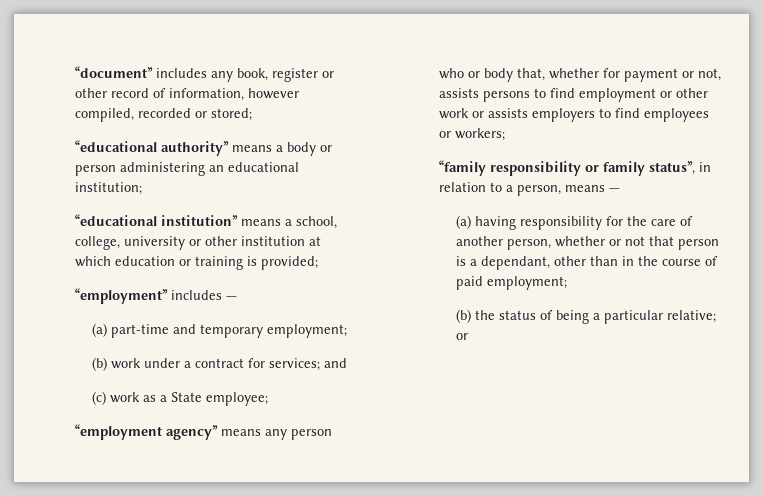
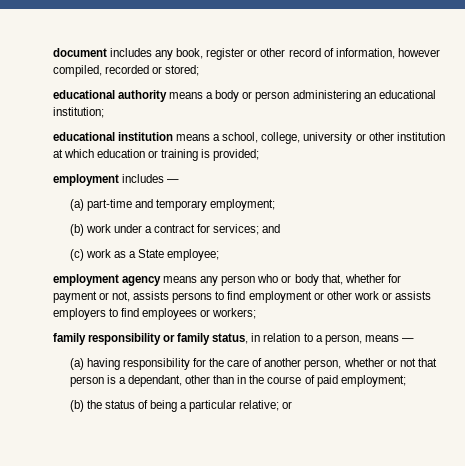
[74,66,153,78] “document” -> [52,48,107,57] document
[74,140,229,156] “educational authority” -> [52,90,167,102] educational authority
[74,214,238,226] “educational institution” -> [52,132,173,141] educational institution
[74,288,168,304] “employment” -> [52,174,119,186] employment
[74,424,218,440] “employment agency” -> [52,274,161,286] employment agency
[438,160,486,176] “family -> [52,333,86,345] family
[648,161,695,175] status”, -> [212,333,249,344] status,

